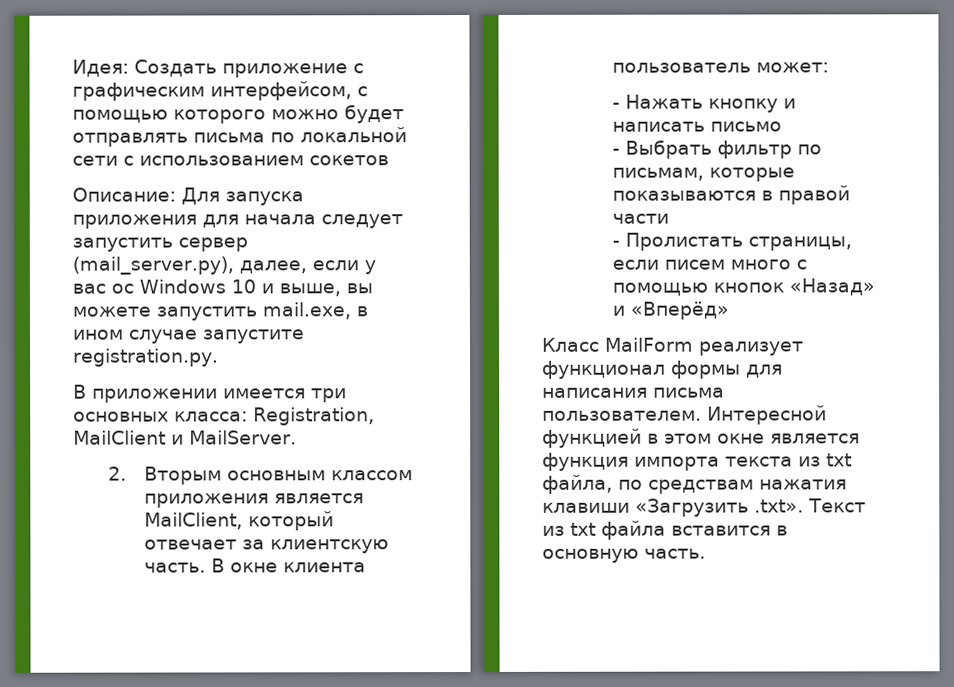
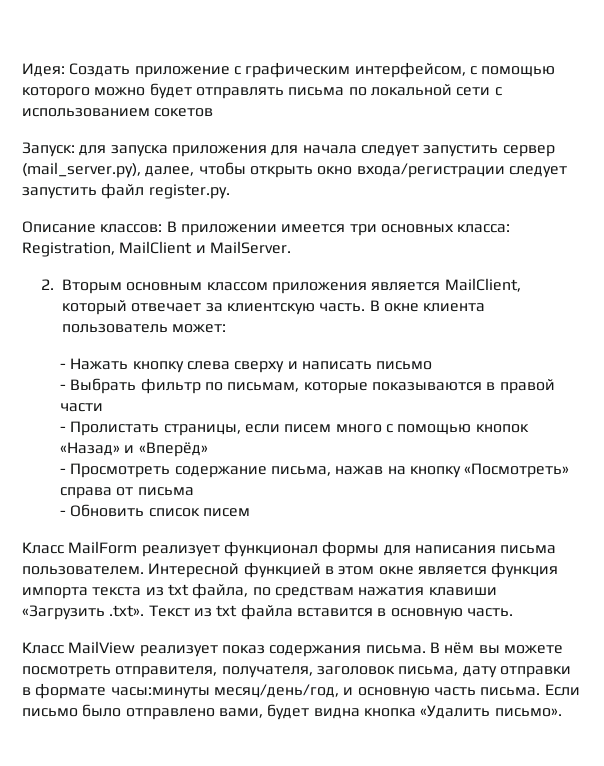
[72,187,220,205] Описание: Для -> [22,142,107,157] Запуск: для
[311,260,376,275] [72,279,373,297] [72,302,368,321] [72,329,304,344] [73,348,219,367] если у вас ос Windows 10 и выше, вы можете запустить mail.exe, в ином случае запустите registration.py. // -> [198,162,567,178] [22,183,230,199] [22,221,163,233] чтобы открыть окно входа/регистрации следует запустить файл register.py. // Описание классов:
(778, 105) none -> [186,361,285,373] слева cверху
(729, 310) none -> [60,463,570,478] [60,487,194,499] [60,504,250,517] // - Просмотреть содержание письма, нажав на кнопку «Посмотреть» справа от письма // - Обновить список писем
(706, 553) none -> [22,641,563,657] [22,666,571,678] [22,683,580,699] [22,704,562,720] // Класс MailView реализует показ содержания письма. В нём вы можете посмотреть отправителя, получателя, заголовок письма, дату отправки в формате часы:минуты месяц/день/год, и основную часть письма. Если письмо было отправлено вами, будет видна кнопка «Удалить письмо».

